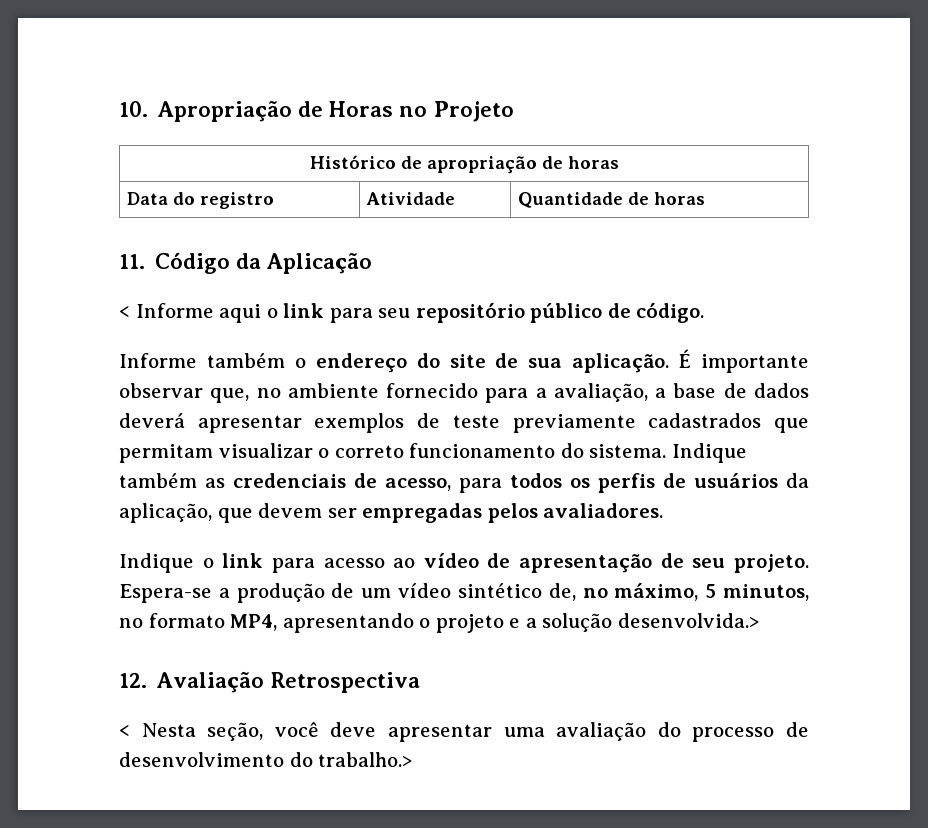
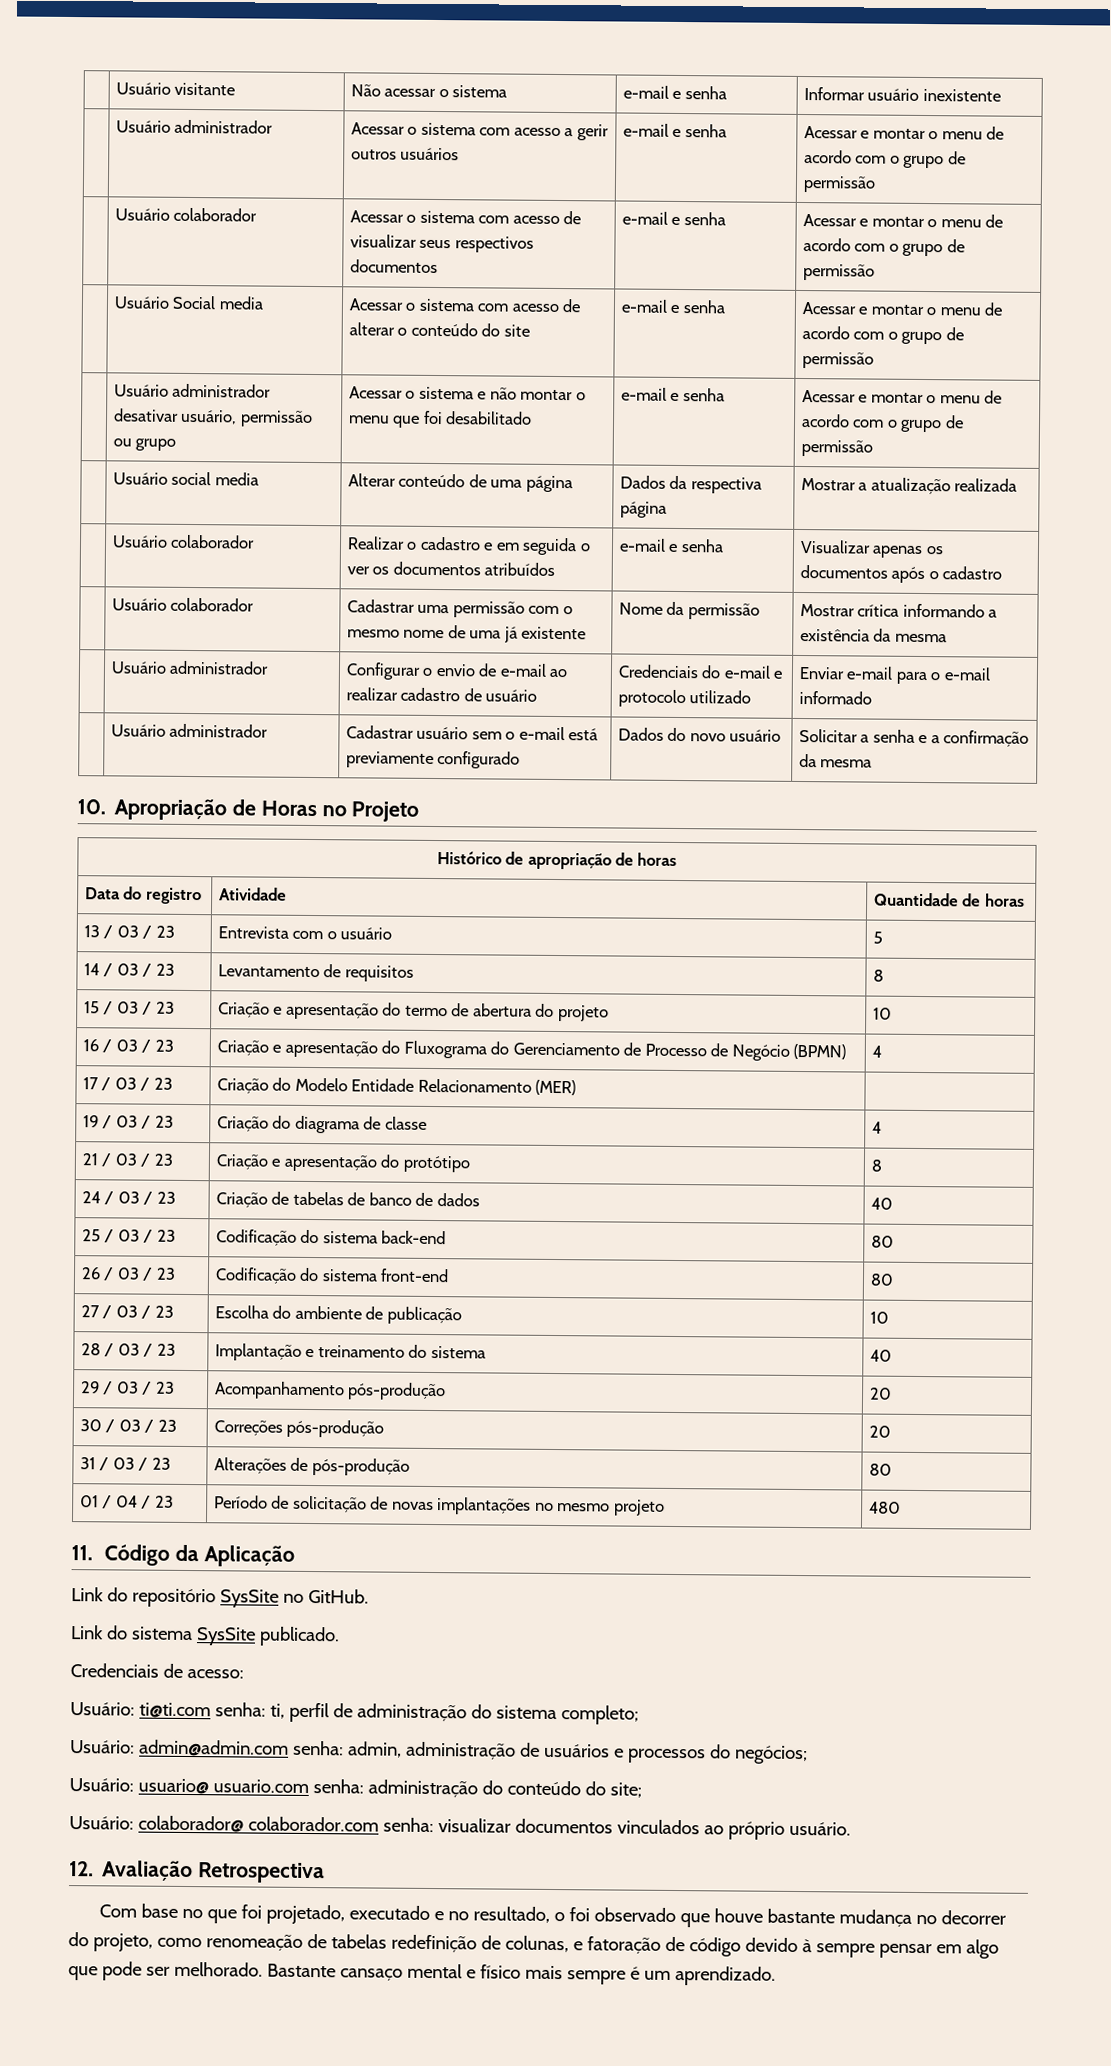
(119, 109) none -> [115,82,236,96] [350,84,508,98] [622,85,727,100] [803,87,1001,102] [115,119,274,134] [350,122,609,141] [350,147,460,161] [622,123,727,138] [803,126,1005,140] [803,150,966,169] [802,176,876,193] [114,207,258,222] [349,210,582,225] [349,234,534,253] [349,259,438,274] [621,211,726,226] [802,214,1004,228] [802,237,965,257] [802,263,875,281] [113,295,264,310] [348,298,582,313] [348,322,530,337] [620,299,726,314] [801,301,1004,316] [801,325,964,345] [801,351,874,369] [113,383,272,398] [113,408,313,427] [112,438,177,451] [348,386,586,401] [347,410,533,428] [620,387,725,402] [801,389,1003,404] [800,413,964,433] [800,439,873,457] [112,471,259,486] [347,473,573,493] [619,475,762,494] [619,501,667,518] [800,477,1018,495] [111,534,256,549] [346,536,591,556] [346,561,556,576] [618,538,724,553] [799,539,944,558] [799,564,1003,584] [111,597,255,612] [346,599,573,618] [346,625,587,643] [618,601,760,620] [799,603,998,618] [799,628,947,643] [110,660,270,675] [345,662,568,680] [345,687,538,702] [617,664,783,679] [617,689,752,708] [798,666,991,685] [798,690,872,705] [110,723,269,738] [345,725,599,741] [345,751,521,769] [617,727,782,742] [798,728,1030,747] [798,753,873,768] | Usuário visitante | Não acessar o sistema | e-mail e senha | Informar usuário inexistente // | Usuário administrador | Acessar o sistema com acesso a gerir outros usuários | e-mail e senha | Acessar e montar o menu de acordo com o grupo de permissão // | Usuário colaborador | Acessar o sistema com acesso de visualizar seus respectivos documentos | e-mail e senha | Acessar e montar o menu de acordo com o grupo de permissão // | Usuário Social media | Acessar o sistema com acesso de alterar o conteúdo do site | e-mail e senha | Acessar e montar o menu de acordo com o grupo de permissão // | Usuário administrador desativar usuário, permissão ou grupo | Acessar o sistema e não montar o menu que foi desabilitado | e-mail e senha | Acessar e montar o menu de acordo com o grupo de permissão // | Usuário social media | Alterar conteúdo de uma página | Dados da respectiva página | Mostrar a atualização realizada // | Usuário colaborador | Realizar o cadastro e em seguida o ver os documentos atribuídos | e-mail e senha | Visualizar apenas os documentos após o cadastro // | Usuário colaborador | Cadastrar uma permissão com o mesmo nome de uma já existente | Nome da permissão | Mostrar crítica informando a existência da mesma // | Usuário administrador | Configurar o envio de e-mail ao realizar cadastro de usuário | Credenciais do e-mail e protocolo utilizado | Enviar e-mail para o e-mail informado // | Usuário administrador | Cadastrar usuário sem o e-mail está previamente configurado | Dados do novo usuário | Solicitar a senha e a confirmação da mesma //
[119,252,373,274] [119,302,705,323] [119,349,809,373] [119,383,809,403] [119,413,809,433] [119,443,747,463] [119,473,809,493] [119,503,664,523] [119,553,809,573] [119,583,809,603] [119,613,759,633] [119,671,421,693] [119,722,810,742] [119,752,413,767] // 11. Código da Aplicação // < Informe aqui o link para seu repositório público de código. // Informe também o endereço do site de sua aplicação. É importante observar que, no ambiente fornecido para a avaliação, a base de dados deverá apresentar exemplos de teste previamente cadastrados que permitam visualizar o correto funcionamento do sistema. Indique também as credenciais de acesso, para todos os perfis de usuários da aplicação, que devem ser empregadas pelos avaliadores. // Indique o link para acesso ao vídeo de apresentação de seu projeto. Espera-se a produção de um vídeo sintético de, no máximo, 5 minutos, no formato MP4, apresentando o projeto e a solução desenvolvida.> // 12. Avaliação Retrospectiva // < Nesta seção, você deve apresentar uma avaliação do processo de desenvolvimento do trabalho.> -> [83,925,175,939] [217,926,393,940] [872,931,883,944] [83,963,175,977] [217,964,414,982] [872,969,884,982] [83,1001,175,1015] [217,1002,609,1022] [872,1007,892,1020] [82,1039,174,1053] [216,1040,846,1061] [871,1045,882,1058] [82,1077,173,1091] [216,1077,577,1096] [82,1115,174,1129] [216,1115,427,1134] [871,1121,882,1134] [81,1153,173,1167] [215,1154,470,1173] [870,1159,882,1172] [81,1191,176,1205] [215,1191,480,1208] [870,1197,893,1210] [81,1229,176,1243] [215,1229,447,1246] [870,1235,894,1248] [80,1267,176,1281] [214,1267,450,1284] [869,1273,894,1286] [80,1305,174,1319] [214,1305,462,1325] [869,1311,889,1324] [80,1343,176,1357] [214,1343,486,1361] [869,1349,892,1362] [80,1381,175,1395] [213,1381,447,1401] [869,1387,892,1400] [79,1419,177,1433] [213,1419,385,1438] [868,1425,891,1438] [79,1457,171,1471] [213,1457,410,1476] [868,1463,892,1476] [79,1495,174,1509] [213,1495,665,1516] [868,1501,901,1514] [71,1544,295,1567] [71,1587,369,1608] [71,1625,340,1647] [70,1663,244,1679] [70,1702,639,1725] [70,1739,808,1765] [69,1778,642,1798] [69,1815,851,1840] [69,1860,326,1884] [98,1903,1006,1928] [68,1932,999,1959] [68,1961,776,1986] // 13 / 03 / 23 | Entrevista com o usuário | 5 // 14 / 03 / 23 | Levantamento de requisitos | 8 // 15 / 03 / 23 | Criação e apresentação do termo de abertura do projeto | 10 // 16 / 03 / 23 | Criação e apresentação do Fluxograma do Gerenciamento de Processo de Negócio (BPMN) | 4 // 17 / 03 / 23 | Criação do Modelo Entidade Relacionamento (MER) | // 19 / 03 / 23 | Criação do diagrama de classe | 4 // 21 / 03 / 23 | Criação e apresentação do protótipo | 8 // 24 / 03 / 23 | Criação de tabelas de banco de dados | 40 // 25 / 03 / 23 | Codificação do sistema back-end | 80 // 26 / 03 / 23 | Codificação do sistema front-end | 80 // 27 / 03 / 23 | Escolha do ambiente de publicação | 10 // 28 / 03 / 23 | Implantação e treinamento do sistema | 40 // 29 / 03 / 23 | Acompanhamento pós-produção | 20 // 30 / 03 / 23 | Correções pós-produção | 20 // 31 / 03 / 23 | Alterações de pós-produção | 80 // 01 / 04 / 23 | Período de solicitação de novas implantações no mesmo projeto | 480 // 11. Código da Aplicação // Link do repositório SysSite no GitHub. // Link do sistema SysSite publicado. // Credenciais de acesso: // Usuário: ti@ti.com senha: ti, perfil de administração do sistema completo; // Usuário: admin@admin.com senha: admin, administração de usuários e processos do negócios; // Usuário: usuario@ usuario.com senha: administração do conteúdo do site; // Usuário: colaborador@ colaborador.com senha: visualizar documentos vinculados ao próprio usuário. // 12. Avaliação Retrospectiva // Com base no que foi projetado, executado e no resultado, o foi observado que houve bastante mudança no decorrer do projeto, como renomeação de tabelas redefinição de colunas, e fatoração de código devido à sempre pensar em algo que pode ser melhorado. Bastante cansaço mental e físico mais sempre é um aprendizado.

